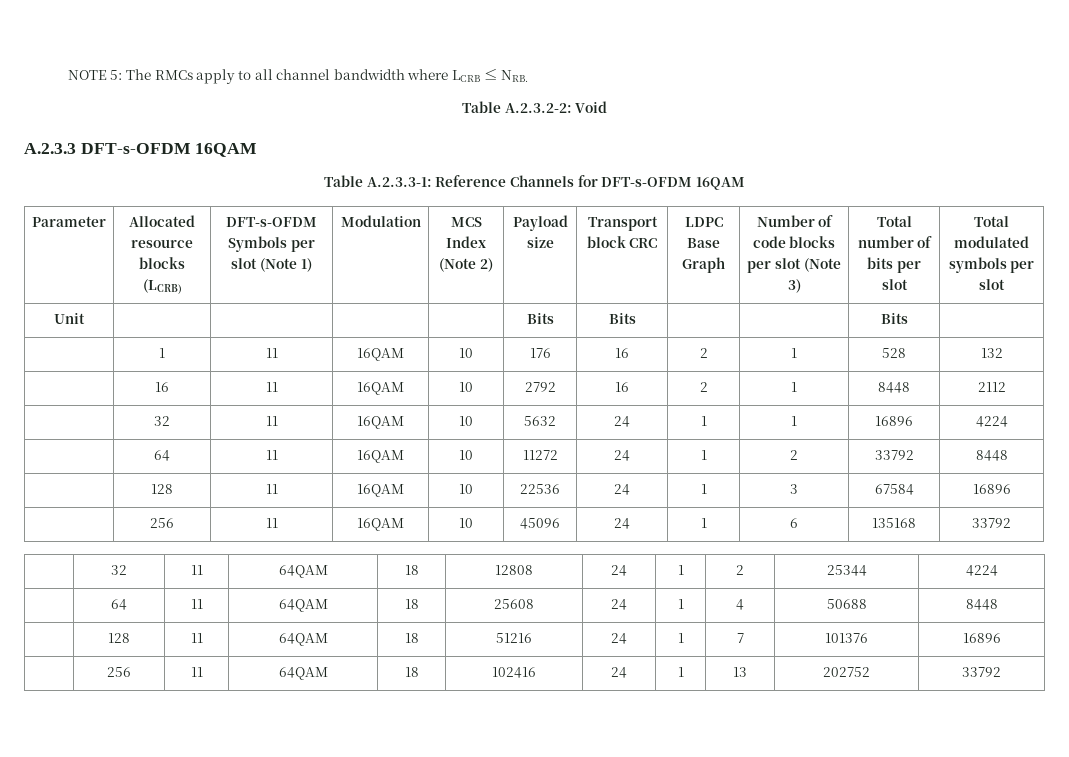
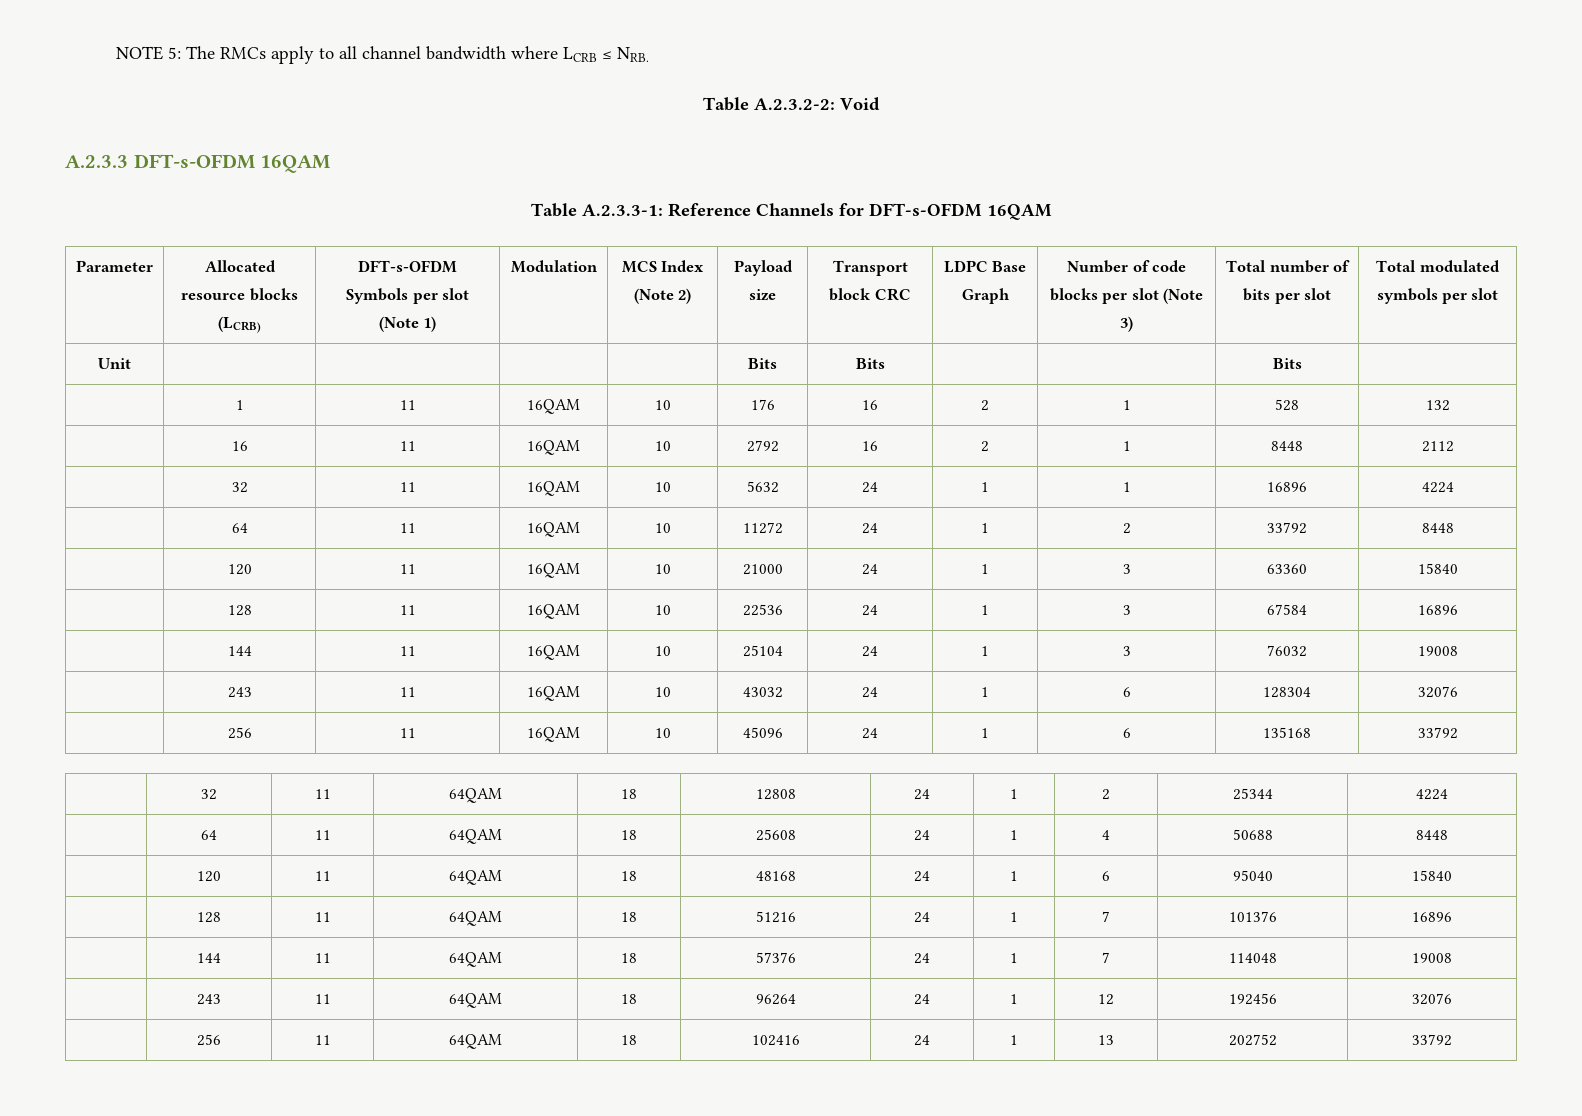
(1008, 455) none -> [227,564,252,575] [399,564,416,574] [527,563,580,578] [654,564,671,574] [742,564,783,575] [862,564,878,575] [981,564,989,574] [1122,564,1131,574] [1267,564,1307,574] [1417,563,1458,574] // | 120 | 11 | 16QAM | 10 | 21000 | 24 | 1 | 3 | 63360 | 15840
(1011, 489) none -> [227,646,252,656] [399,646,416,656] [527,645,580,660] [654,646,671,656] [742,645,783,657] [862,646,878,657] [981,646,989,656] [1122,646,1131,656] [1267,645,1307,657] [1417,646,1458,656] [227,687,252,698] [399,687,416,697] [527,686,580,701] [654,687,671,697] [742,687,783,698] [862,687,878,698] [981,687,989,697] [1122,687,1131,697] [1263,687,1311,698] [1417,686,1458,698] // | 144 | 11 | 16QAM | 10 | 25104 | 24 | 1 | 3 | 76032 | 19008 // | 243 | 11 | 16QAM | 10 | 43032 | 24 | 1 | 6 | 128304 | 32076
(998, 604) none -> [197,871,221,882] [314,871,331,881] [449,870,502,885] [621,871,637,881] [755,871,796,881] [914,871,930,882] [1010,871,1018,881] [1102,871,1110,881] [1232,870,1273,881] [1412,870,1452,881] // | 120 | 11 | 64QAM | 18 | 48168 | 24 | 1 | 6 | 95040 | 15840
(1001, 638) none -> [197,953,221,963] [314,953,331,963] [449,952,502,967] [621,953,637,963] [755,952,796,963] [914,953,930,964] [1010,953,1018,963] [1102,952,1110,963] [1228,953,1277,963] [1412,953,1452,963] [197,994,221,1005] [314,994,331,1004] [449,993,502,1008] [621,994,637,1004] [755,994,796,1005] [914,994,930,1005] [1010,994,1018,1004] [1098,994,1114,1005] [1228,993,1277,1005] [1412,993,1452,1005] // | 144 | 11 | 64QAM | 18 | 57376 | 24 | 1 | 7 | 114048 | 19008 // | 243 | 11 | 64QAM | 18 | 96264 | 24 | 1 | 12 | 192456 | 32076

